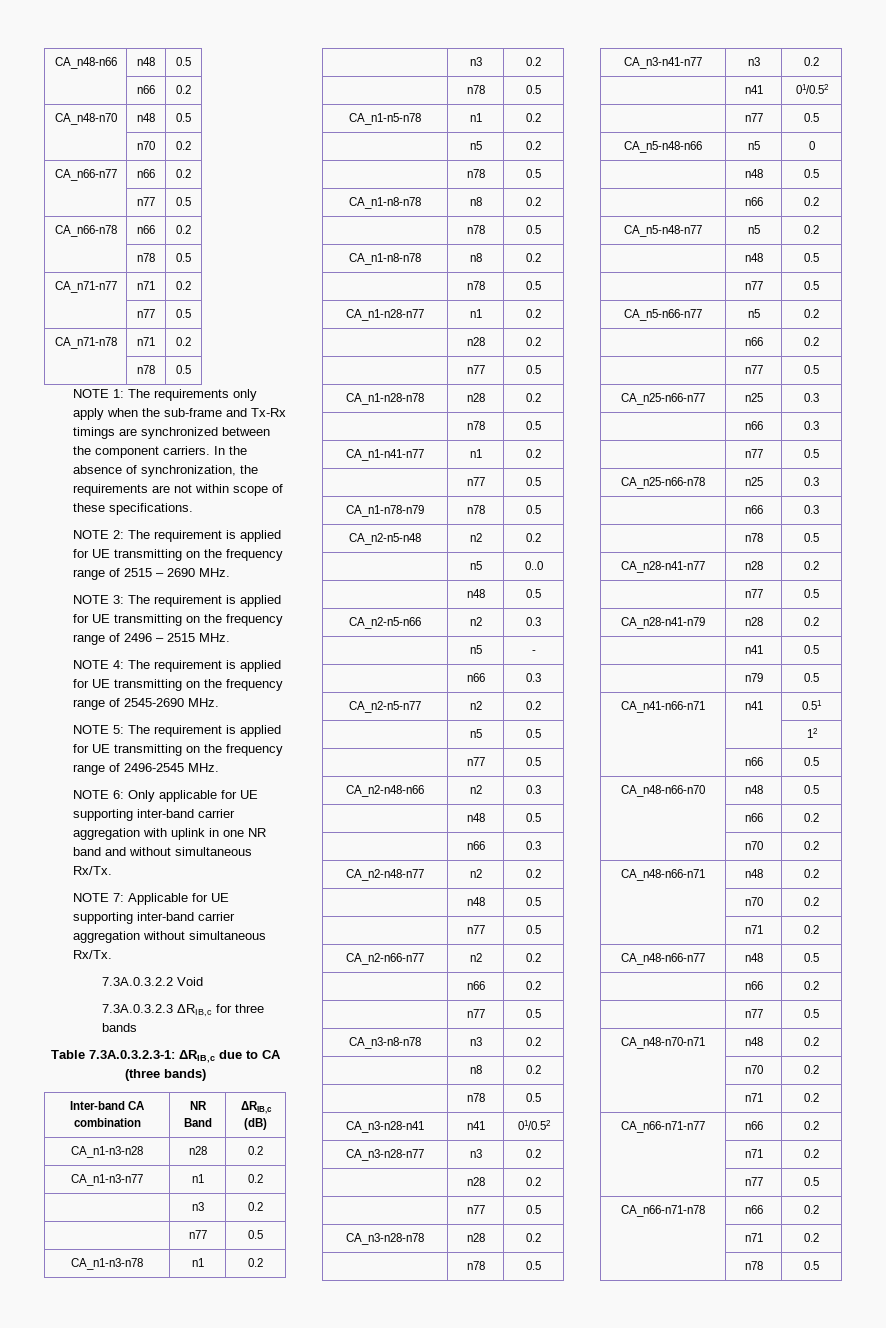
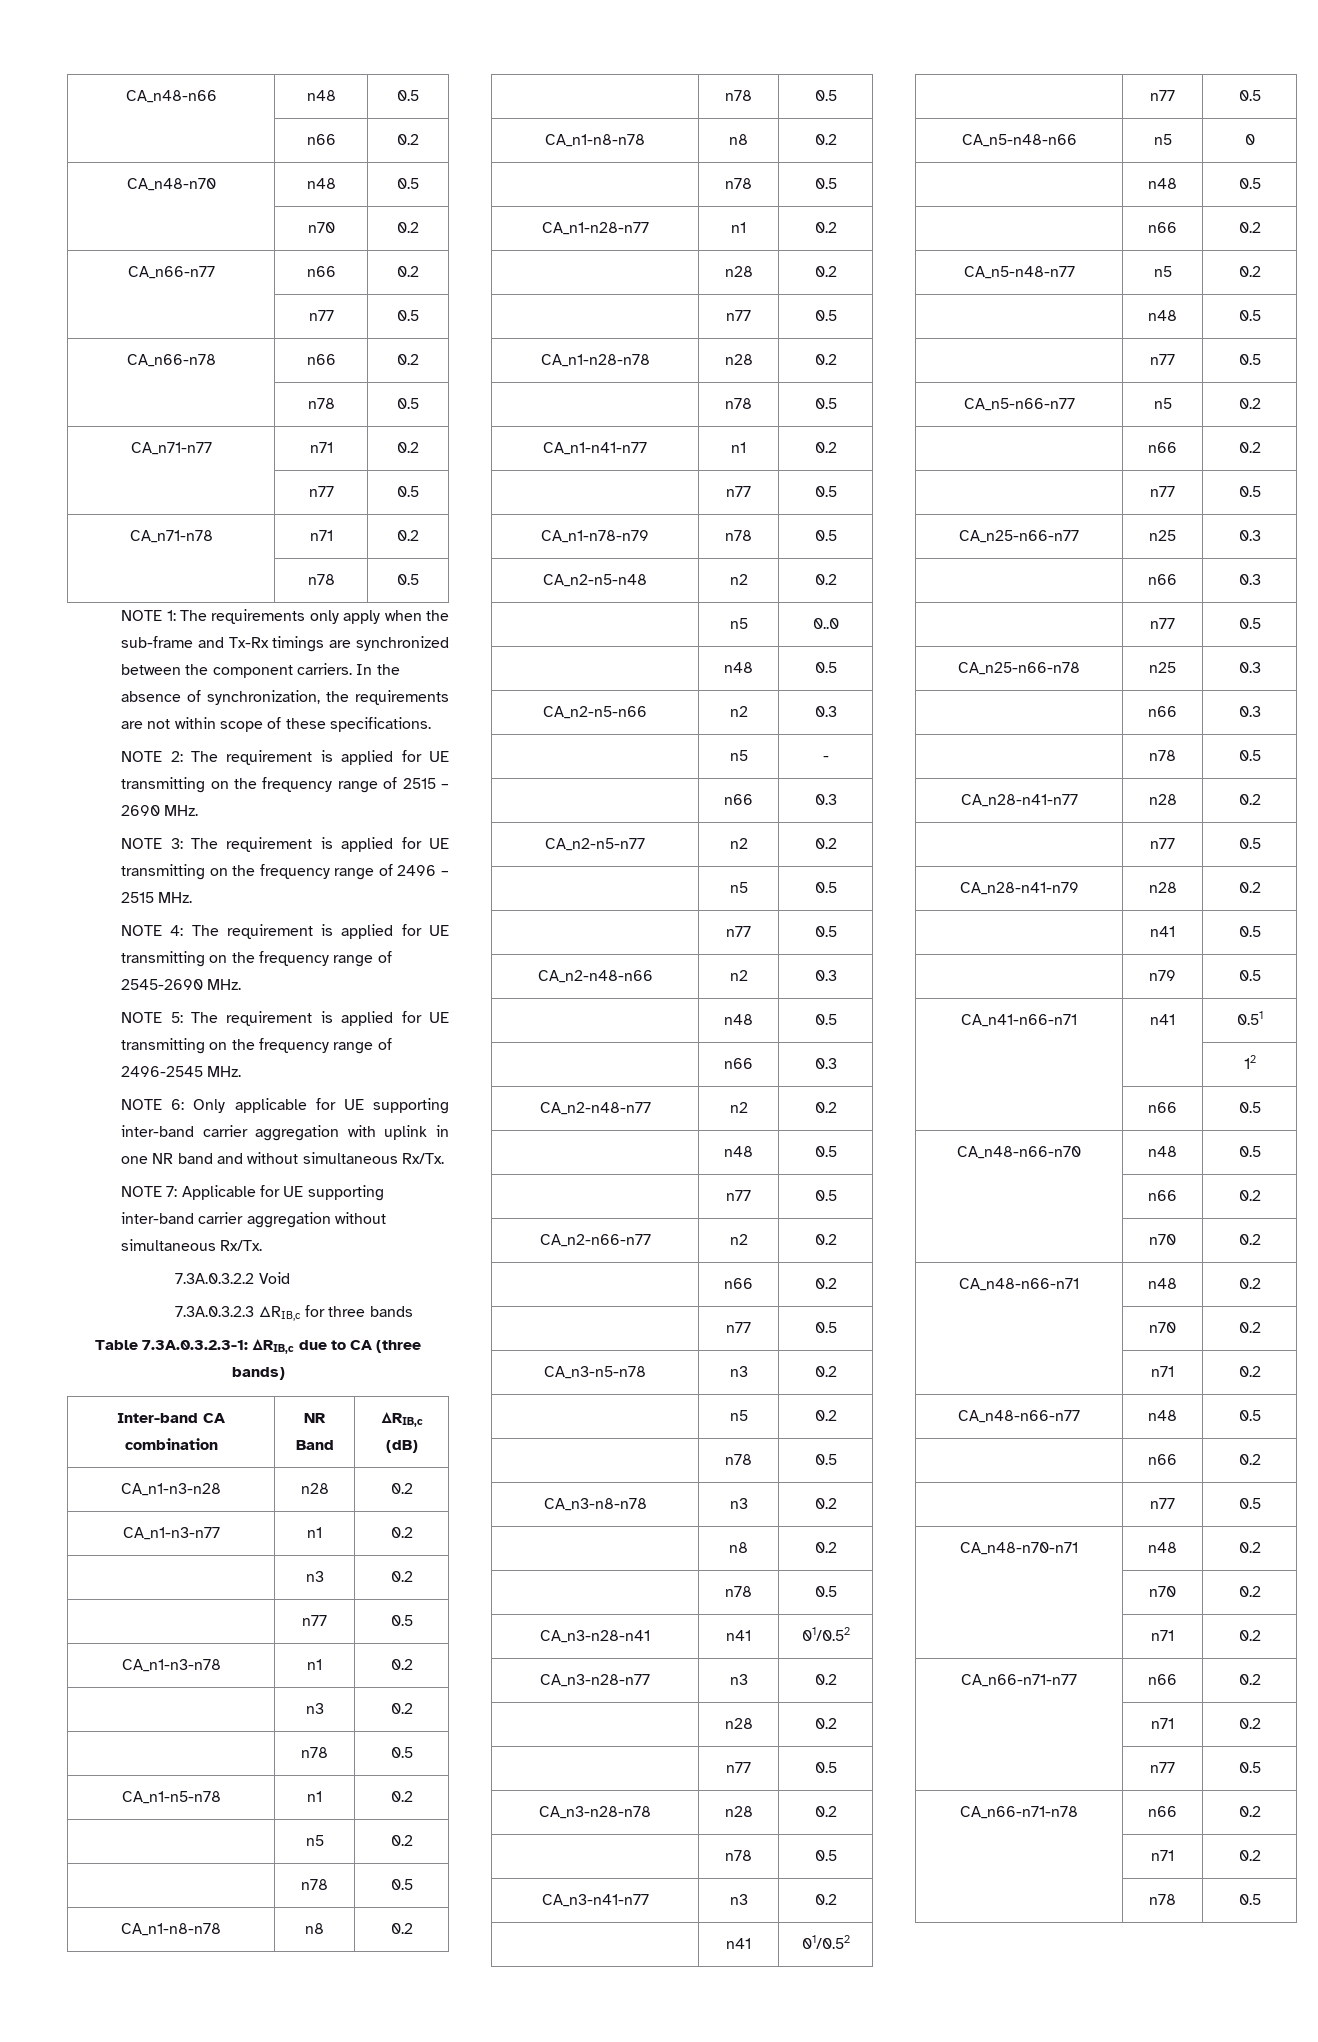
(541, 1013) none -> [544,1366,646,1379] [729,1366,748,1377] [814,1366,837,1377] [729,1410,748,1421] [814,1410,837,1421] [725,1454,752,1465] [814,1454,837,1465] // CA_n3-n5-n78 | n3 | 0.2 // | n5 | 0.2 // | n78 | 0.5

